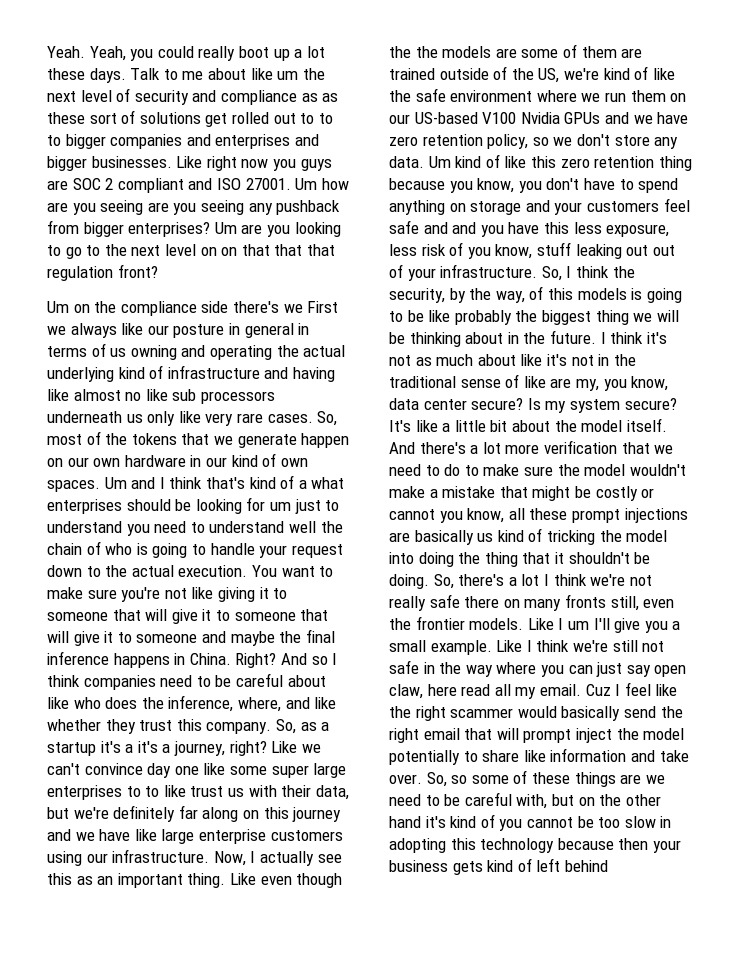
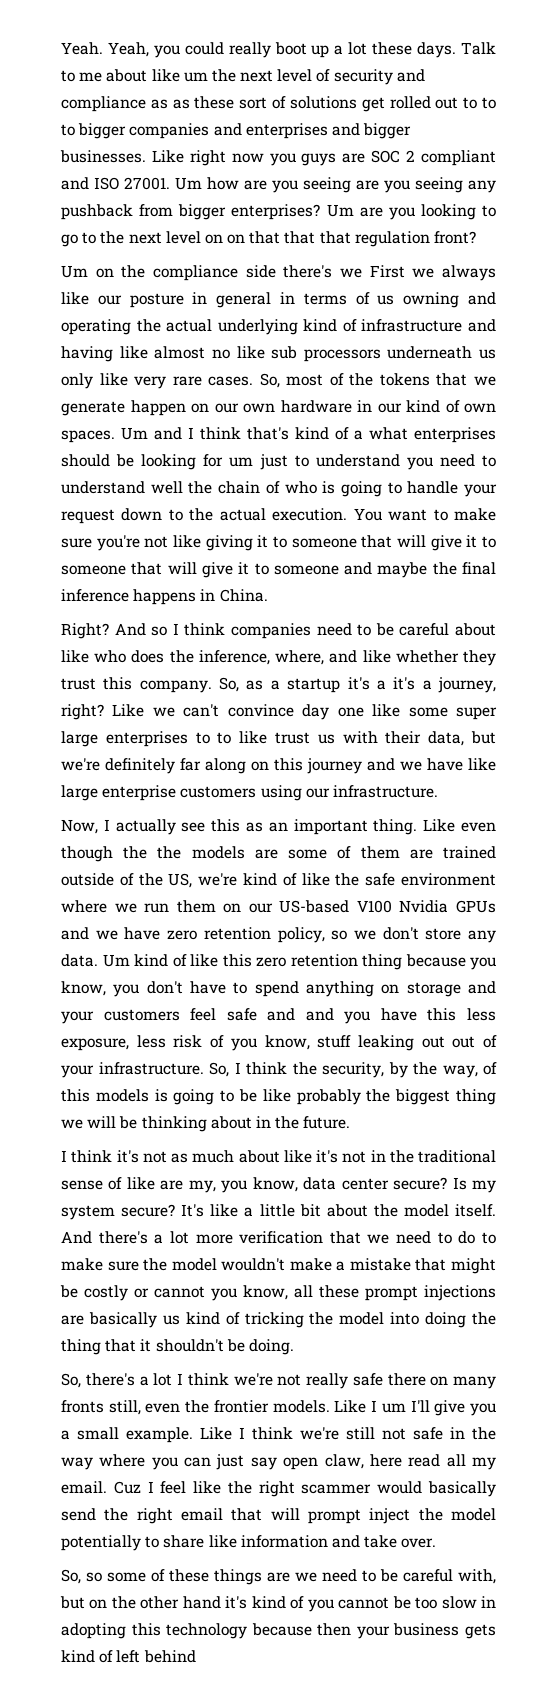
(231, 659) none -> (268, 595) //
(210, 856) none -> (438, 791) //
(596, 337) none -> (351, 1122) //
(429, 581) none -> (294, 1347) //
(422, 779) none -> (437, 1543) //

